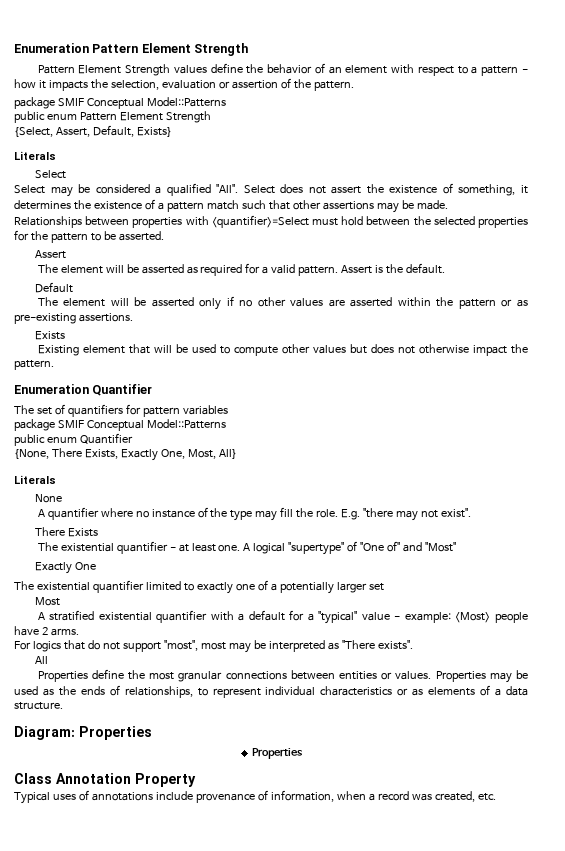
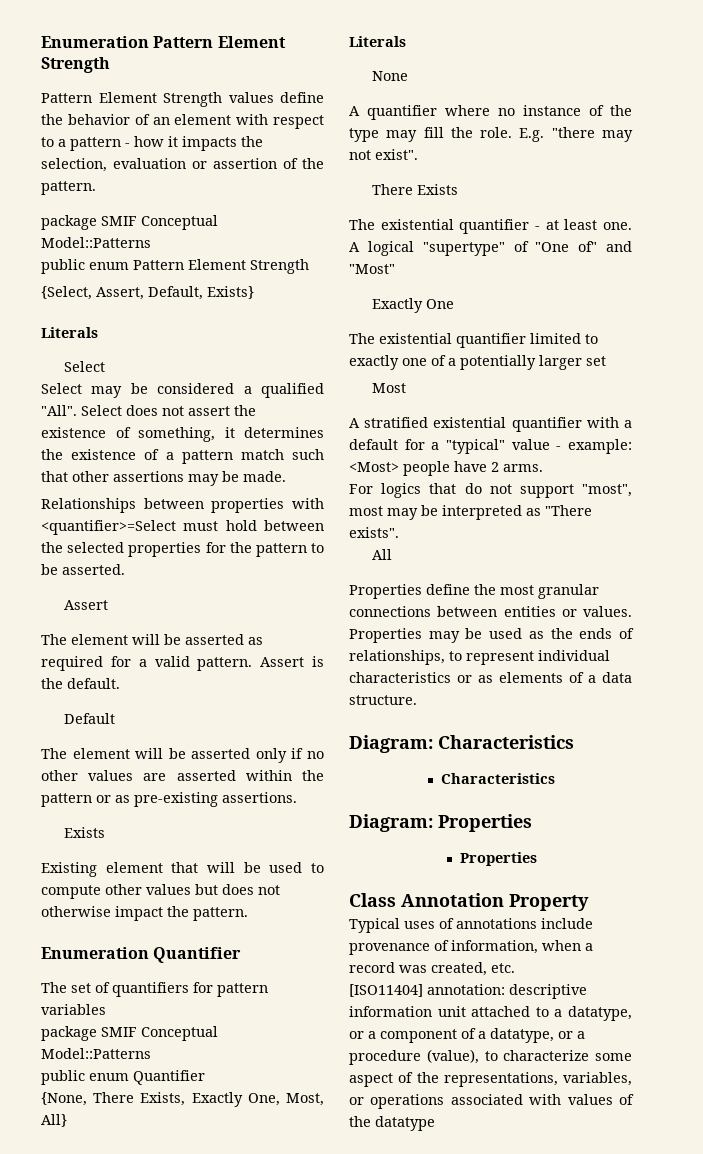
(63, 706) none -> [349,735,574,753] [441,773,556,784] // Diagram: Characteristics // Characteristics
(496, 797) none -> [349,984,587,999] [349,1006,632,1021] [349,1028,585,1043] [349,1049,632,1065] [349,1072,632,1087] [349,1094,634,1109] [349,1116,435,1131] // [ISO11404] annotation: descriptive information unit attached to a datatype, or a component of a datatype, or a procedure (value), to characterize some aspect of the representations, variables, or operations associated with values of the datatype

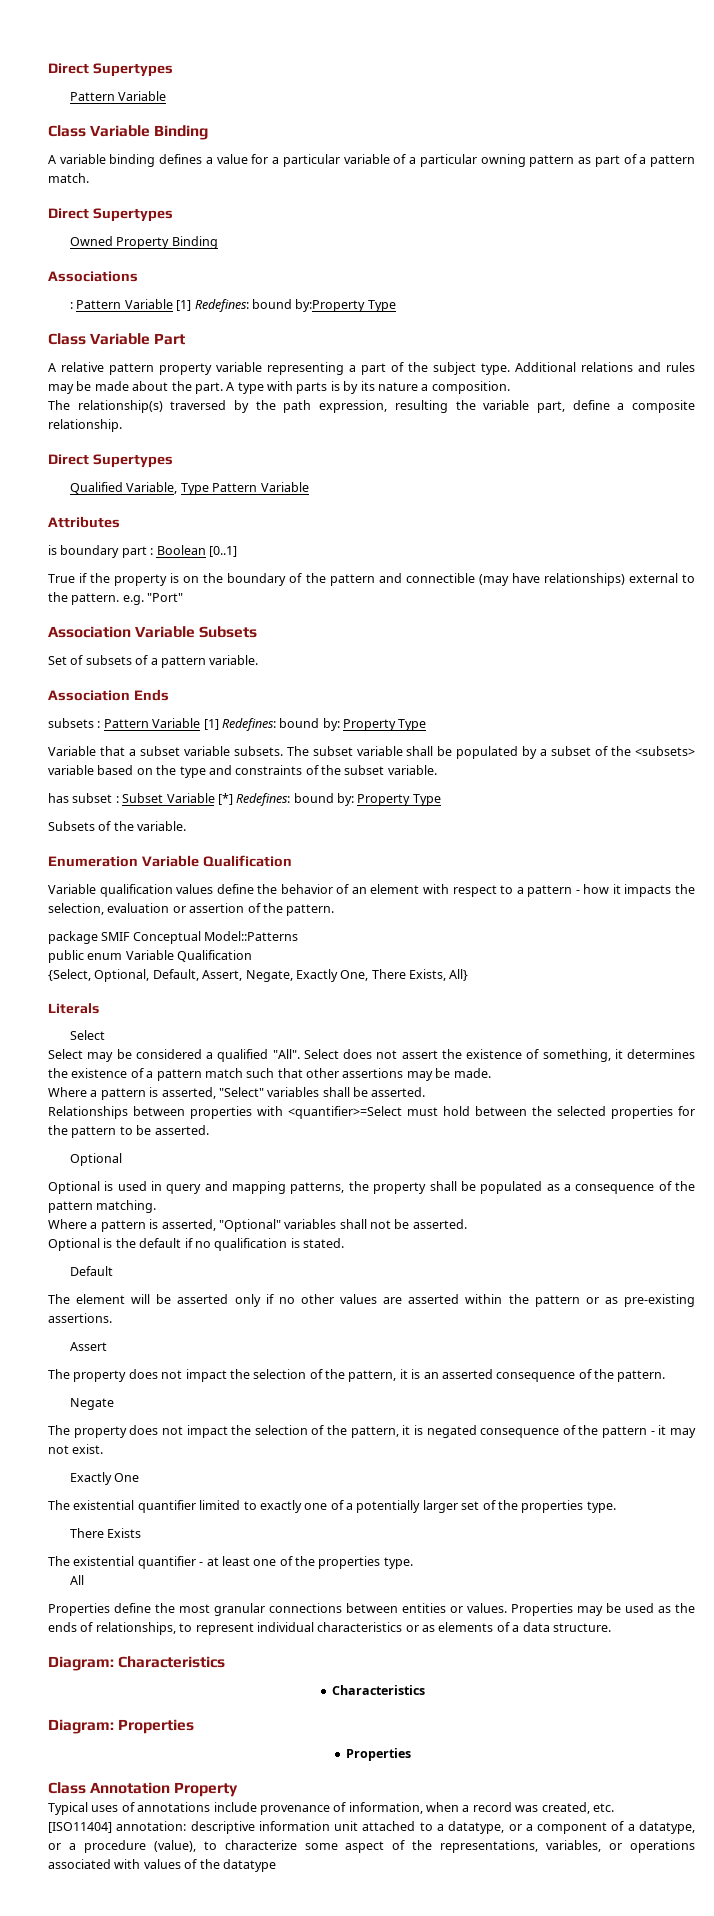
[41,36,286,48] [41,57,110,73] [41,92,222,107] Enumeration Pattern Element Strength // Pattern Element Strength -> [48,63,173,77] [70,91,167,101] [48,125,209,140] [48,154,695,167] [48,173,89,183] [48,208,173,222] [70,236,218,249] [48,271,138,282] [70,299,396,312] [48,333,186,345] [48,362,695,375] [48,381,510,394] [48,400,696,413] [48,419,122,432] [48,454,173,468] [70,482,309,495] [48,516,120,528] [48,545,237,558] [48,573,695,586] [48,592,184,605] [48,626,258,638] [48,655,259,668] [48,689,169,701] [48,718,427,731] [48,746,696,759] [48,765,437,778] [48,793,441,806] [48,821,187,831] [48,855,292,867] [48,884,173,897] Direct Supertypes // Pattern Variable // Class Variable Binding // A variable binding defines a value for a particular variable of a particular owning pattern as part of a pattern match. // Direct Supertypes // Owned Property Binding // Associations // : Pattern Variable [1] Redefines: bound by:Property Type // Class Variable Part // A relative pattern property variable representing a part of the subject type. Additional relations and rules may be made about the part. A type with parts is by its nature a composition. // The relationship(s) traversed by the path expression, resulting the variable part, define a composite relationship. // Direct Supertypes // Qualified Variable, Type Pattern Variable // Attributes // is boundary part : Boolean [0..1] // True if the property is on the boundary of the pattern and connectible (may have relationships) external to the pattern. e.g. "Port" // Association Variable Subsets // Set of subsets of a pattern variable. // Association Ends // subsets : Pattern Variable [1] Redefines: bound by: Property Type // Variable that a subset variable subsets. The subset variable shall be populated by a subset of the <subsets> variable based on the type and constraints of the subset variable. // has subset : Subset Variable [*] Redefines: bound by: Property Type // Subsets of the variable. // Enumeration Variable Qualification // Variable qualification
[133,259,309,274] [41,286,254,300] Pattern Element Strength // {Select, Assert, Default, Exists} -> [125,950,253,962] [48,969,469,982] Variable Qualification // {Select, Optional, Default, Assert, Negate, Exactly One, There Exists, All}
(286, 476) none -> [48,1087,426,1100] // Where a pattern is asserted, "Select" variables shall be asserted.
[63,600,108,610] [41,634,263,645] [41,656,324,671] [41,678,120,689] Assert // The element will be asserted as required for a valid pattern. Assert is the default. -> [70,1153,123,1166] [48,1181,696,1194] [48,1200,157,1213] [48,1219,467,1232] [48,1238,344,1251] Optional // Optional is used in query and mapping patterns, the property shall be populated as a consequence of the pattern matching. // Where a pattern is asserted, "Optional" variables shall not be asserted. // Optional is the default if no qualification is stated.
[63,827,105,838] [41,862,324,877] [41,884,280,899] [41,906,248,921] [41,947,242,963] [41,982,268,997] [41,1004,106,1015] [41,1026,218,1041] [41,1048,151,1059] [41,1070,205,1085] [41,1092,324,1107] [41,1114,67,1127] [349,36,406,47] [371,71,408,81] [349,105,632,120] [349,127,633,142] [349,149,418,160] [371,184,458,195] [349,219,632,234] [349,241,632,256] [349,264,395,274] Exists // Existing element that will be used to compute other values but does not otherwise impact the pattern. // Enumeration Quantifier // The set of quantifiers for pattern variables // package SMIF Conceptual Model::Patterns // public enum Quantifier // {None, There Exists, Exactly One, Most, All} // Literals // None // A quantifier where no instance of the type may fill the role. E.g. "there may not exist". // There Exists // The existential quantifier - at least one. A logical "supertype" of "One of" and "Most" -> [70,1342,108,1351] [48,1369,666,1382] [70,1398,115,1410] [48,1425,697,1438] [48,1444,104,1454] Assert // The property does not impact the selection of the pattern, it is an asserted consequence of the pattern. // Negate // The property does not impact the selection of the pattern, it is negated consequence of the pattern - it may not exist.
[371,383,406,393] [349,417,632,432] [349,439,632,454] [349,461,543,476] [349,483,632,498] [349,505,592,520] [349,527,399,538] // Most // A stratified existential quantifier with a default for a "typical" value - example: <Most> people have 2 arms. // For logics that do not support "most", most may be interpreted as "There exists". -> [482,1500,616,1513] [70,1528,142,1538] [48,1556,413,1569] of the properties type. // There Exists // The existential quantifier - at least one of the properties type.

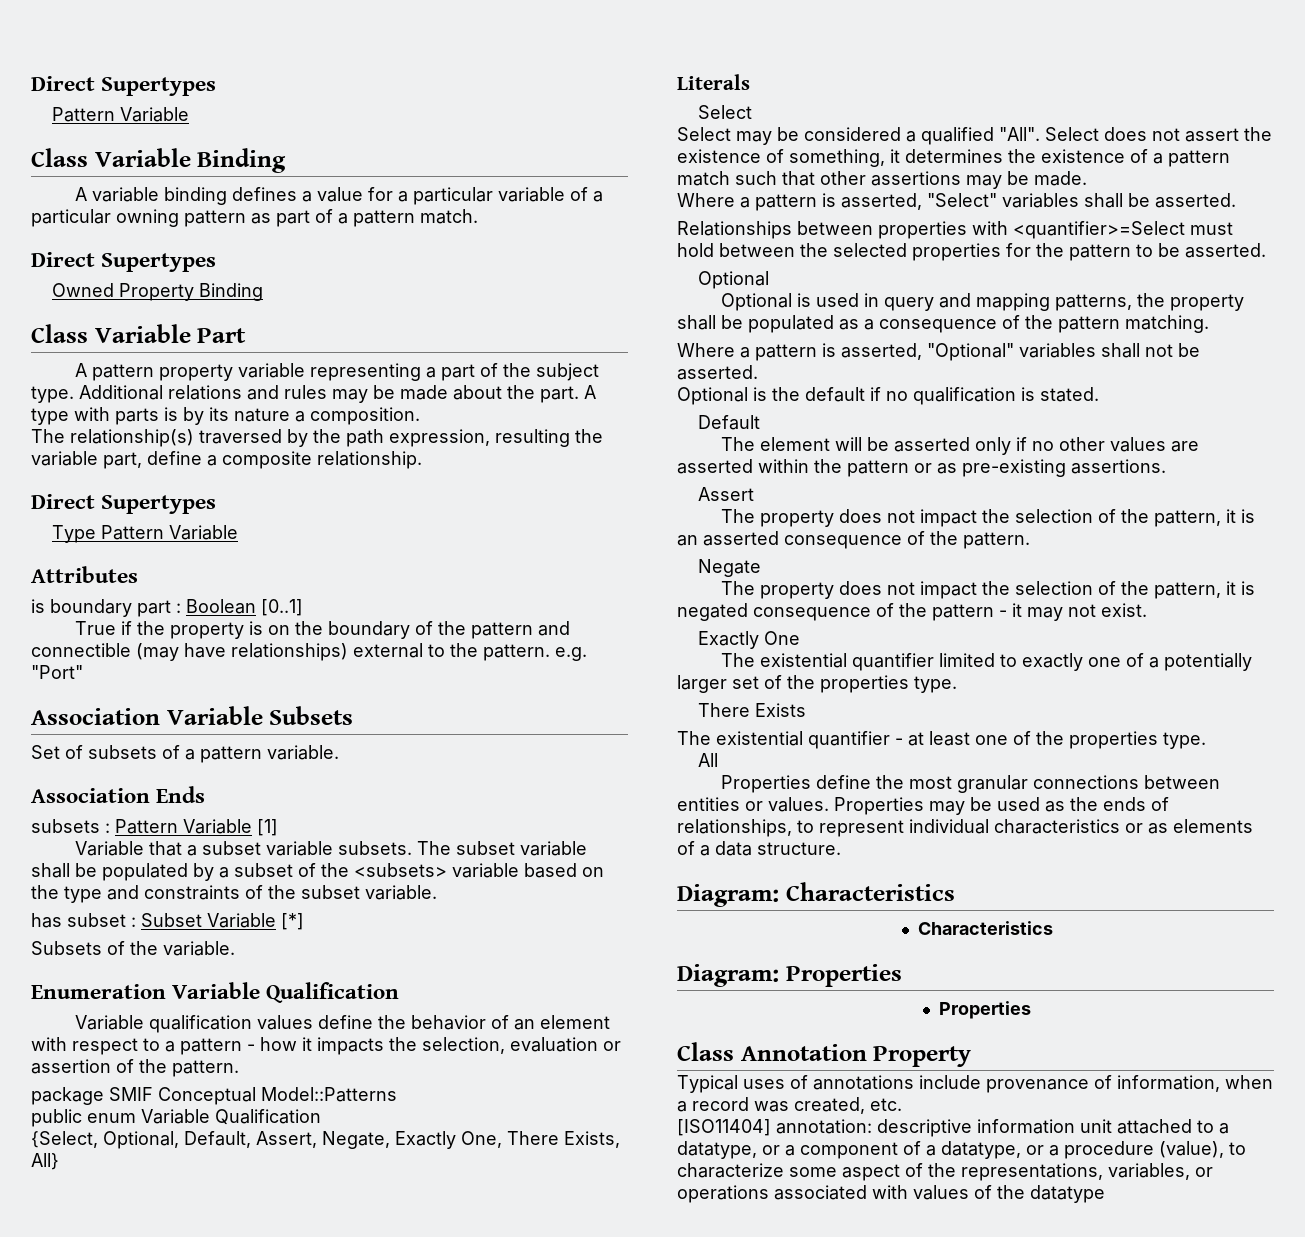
[48,271,138,282] [70,299,396,312] // Associations // : Pattern Variable [1] Redefines: bound by:Property Type -> (263, 292) none
[61,362,104,372] relative -> (88, 370) none
[70,482,178,494] Qualified Variable, -> (217, 504) none
[221,718,427,731] Redefines: bound by: Property Type -> (278, 827) none
[236,793,441,806] Redefines: bound by: Property Type -> (304, 921) none

